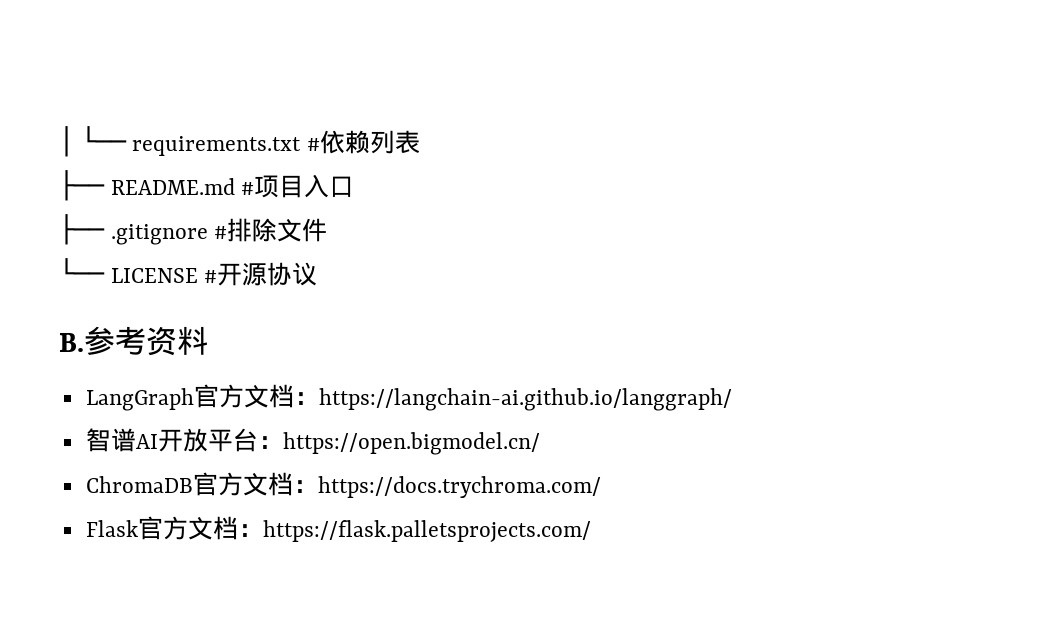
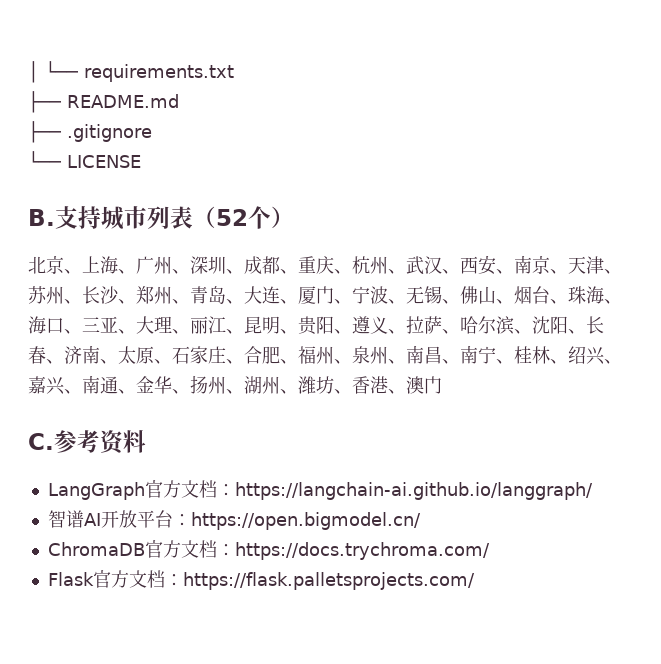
[306,130,420,154] #依赖列表 -> (234, 73) none
[241,174,355,198] #项目入口 -> (179, 101) none
[214,218,328,242] #排除文件 -> (152, 133) none
[204,262,318,286] [59,333,84,352] #开源协议 // B. -> [28,206,294,230] [28,255,622,275] [28,286,622,304] [28,316,604,335] [28,345,622,365] [28,375,442,395] [28,433,54,450] // B.支持城市列表（52个） // 北京、上海、广州、深圳、成都、重庆、杭州、武汉、西安、南京、天津、苏州、长沙、郑州、青岛、大连、厦门、宁波、无锡、佛山、烟台、珠海、海口、三亚、大理、丽江、昆明、贵阳、遵义、拉萨、哈尔滨、沈阳、长春、济南、太原、石家庄、合肥、福州、泉州、南昌、南宁、桂林、绍兴、嘉兴、南通、金华、扬州、湖州、潍坊、香港、澳门 // C.

